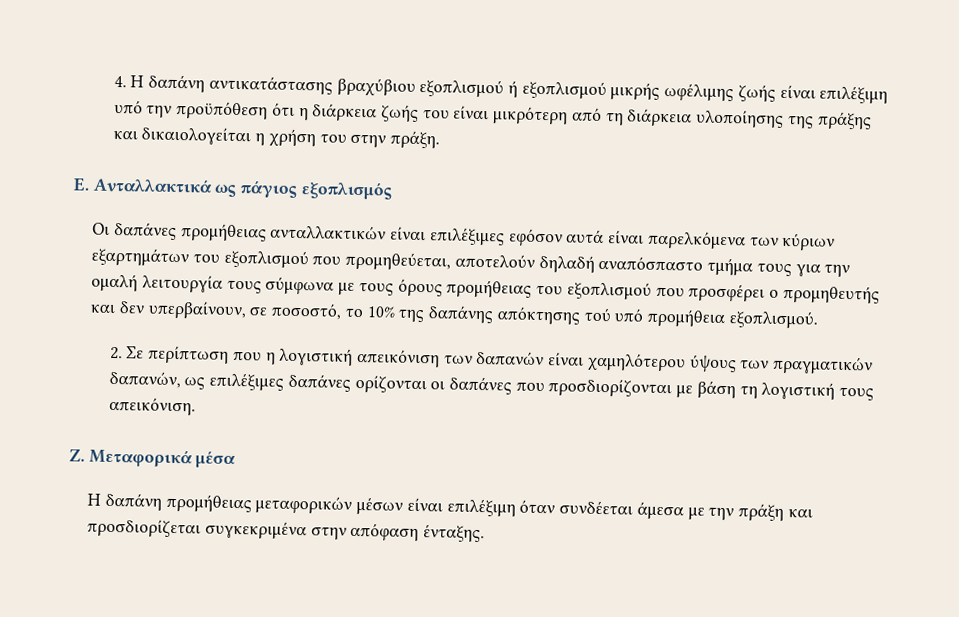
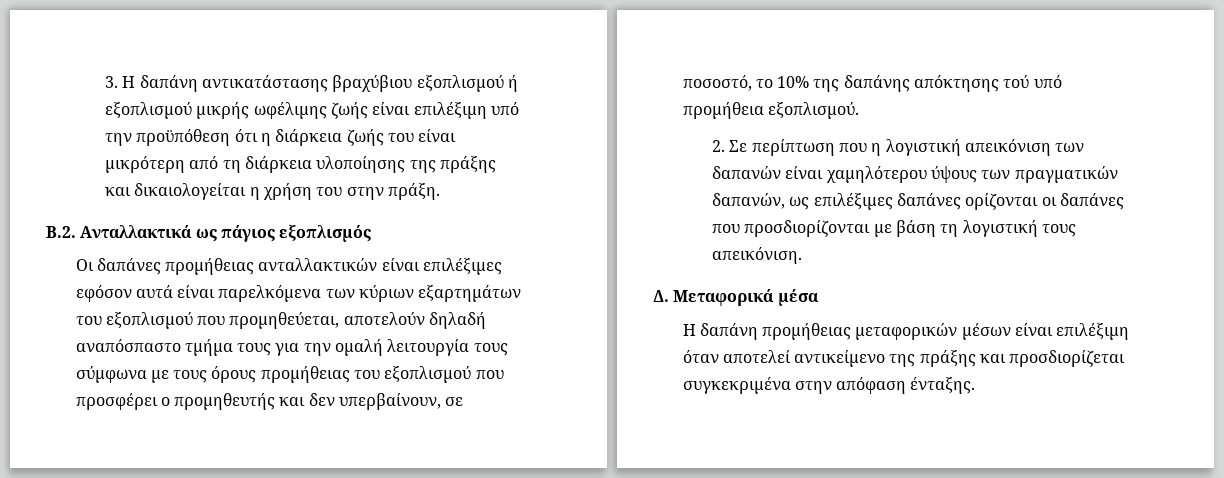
[113,75,127,88] 4. -> [104,76,118,88] 3.
[73,177,90,192] Ε. -> [46,226,76,238] Β.2.
[69,448,85,462] Ζ. -> [653,290,669,302] Δ.
[559,500,785,522] συνδέεται άμεσα με την πράξη -> [722,349,976,367] αποτελεί αντικείμενο της πράξης

